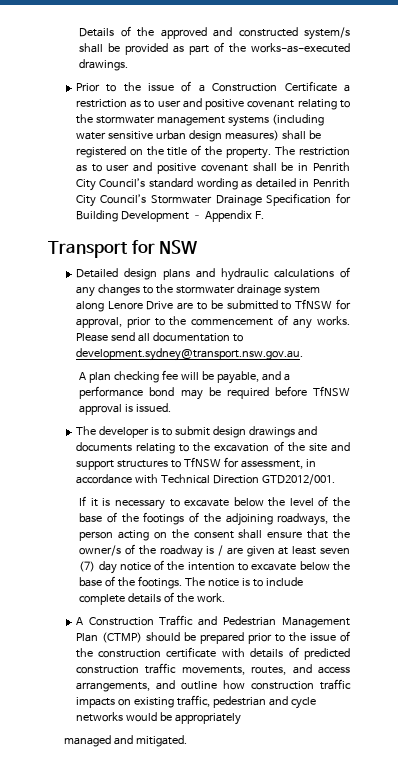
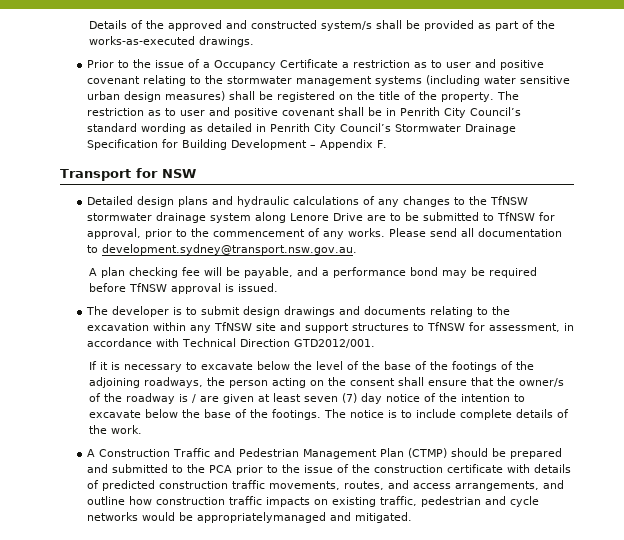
[212,83,278,92] Construction -> [213,60,276,70] Occupancy
(173, 289) none -> [489,196,528,205] TfNSW
[273,441,305,452] of the -> [152,322,252,333] within any TfNSW
(244, 638) none -> [86,464,232,473] and submitted to the PCA
[174,713,241,725] [63,735,111,747] appropriately // managed -> [196,512,326,523] appropriatelymanaged

